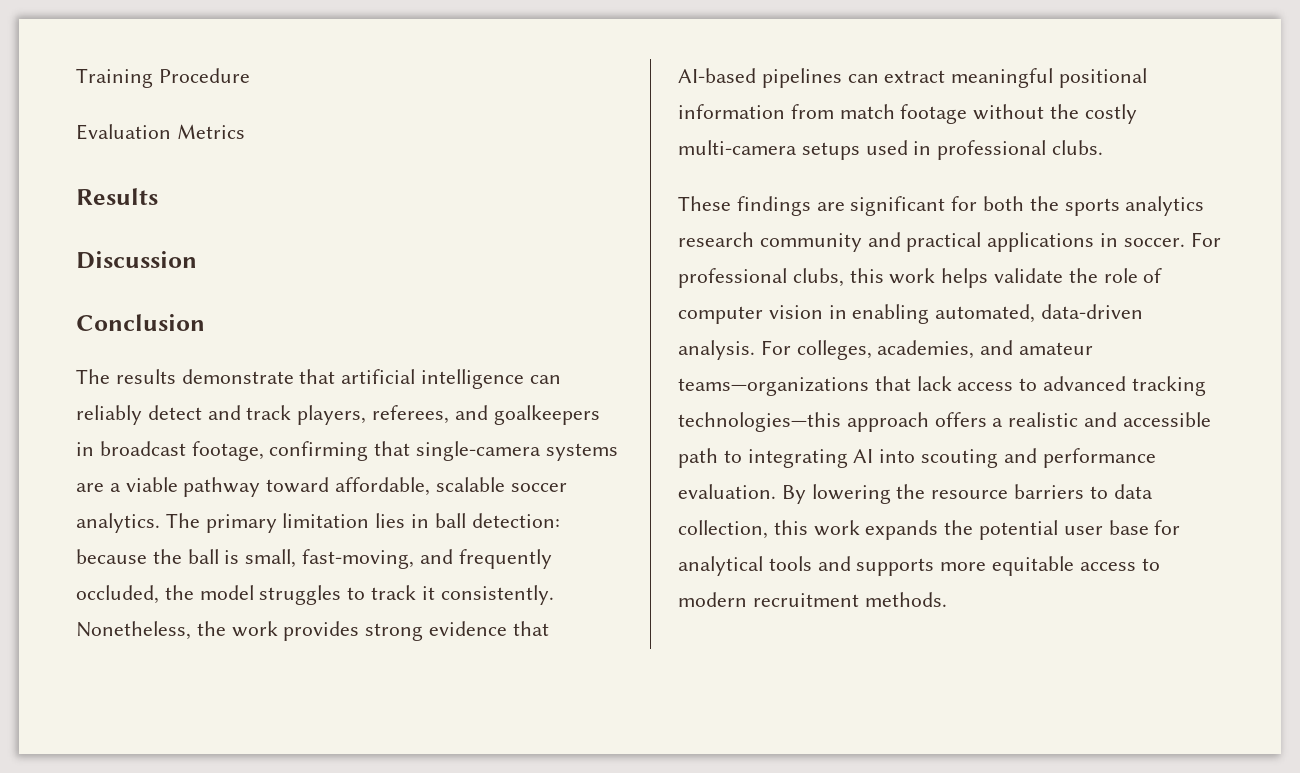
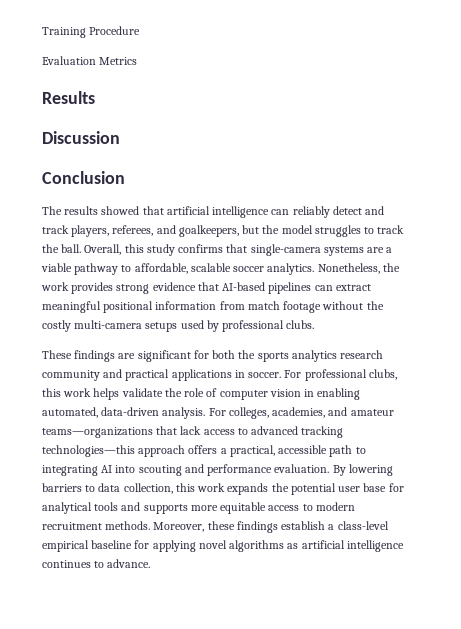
[181,369,294,384] demonstrate -> [101,206,140,215] showed
[493,405,600,425] [76,441,369,461] goalkeepers in broadcast footage, confirming -> [178,225,405,237] [42,244,224,256] goalkeepers, but the model struggles to track the ball. Overall, this study confirms
[266,477,330,493] toward -> [121,265,132,272] to
[165,513,560,533] [76,549,552,569] [76,585,554,605] The primary limitation lies in ball detection: because the ball is small, fast-moving, and frequently occluded, the model struggles to track it consistently. -> (315, 269) none
[913,141,932,155] in -> [206,320,219,332] by
[1008,412,1118,427] realistic and -> [229,445,275,457] practical,
[896,484,1009,499] the resource -> (393, 470) none
(947, 599) none -> [153,521,389,533] [42,540,404,552] [42,559,151,568] Moreover, these findings establish a class-level empirical baseline for applying novel algorithms as artificial intelligence continues to advance.

